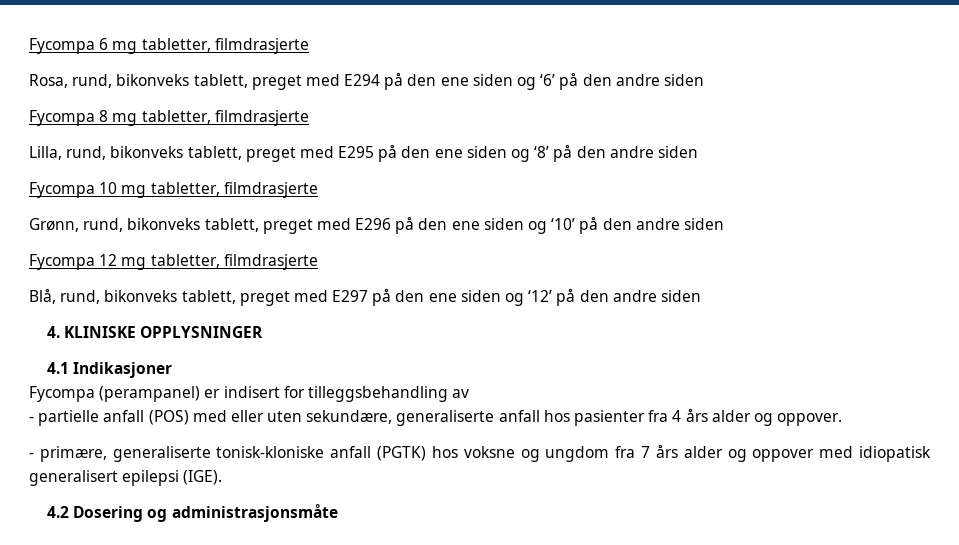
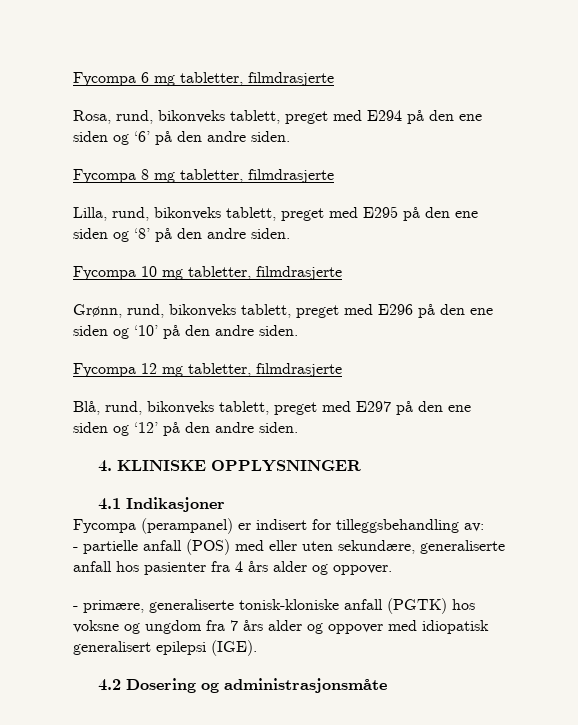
[663,74,704,86] siden -> [251,131,290,142] siden.
[657,146,698,158] siden -> [251,228,290,239] siden.
[683,218,724,230] siden -> [259,325,298,336] siden.
[660,290,701,302] siden -> [259,422,298,433] siden.
[452,389,470,398] av -> [464,523,484,532] av:

